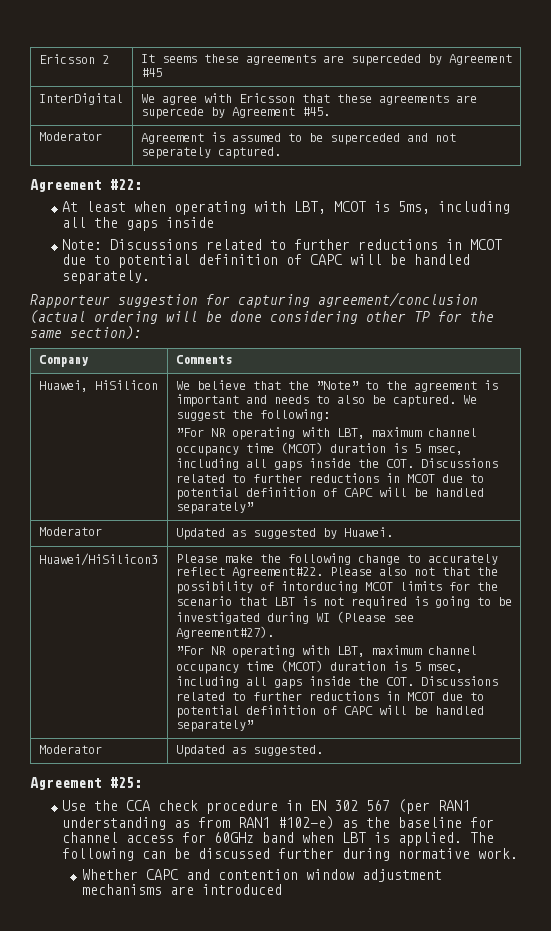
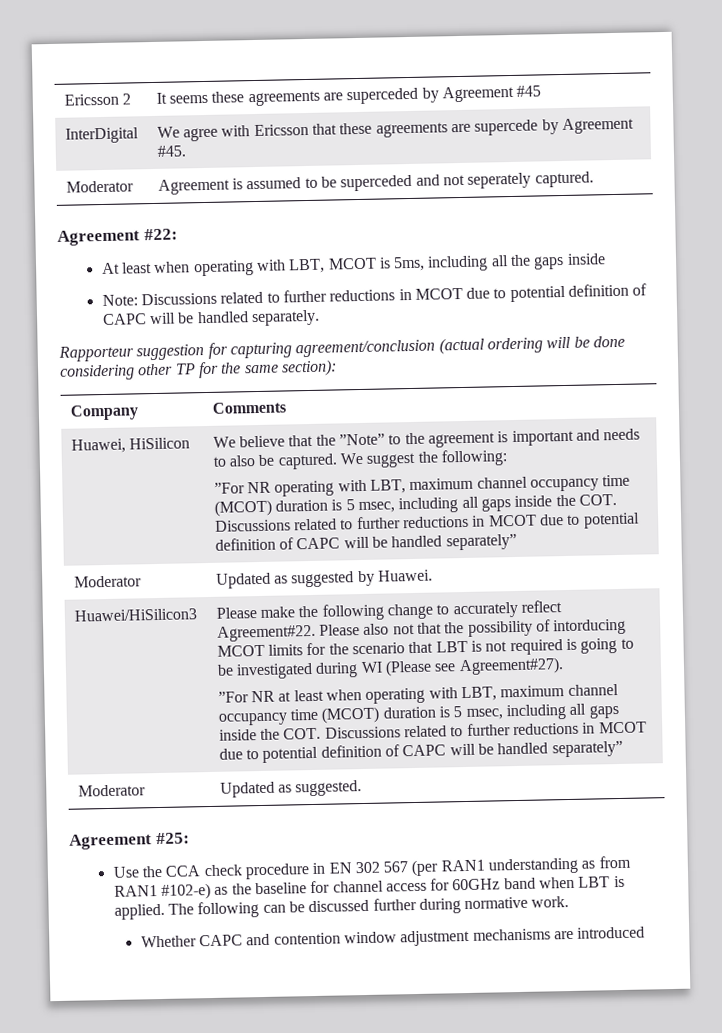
(226, 650) none -> [278,689,363,702] at least when

